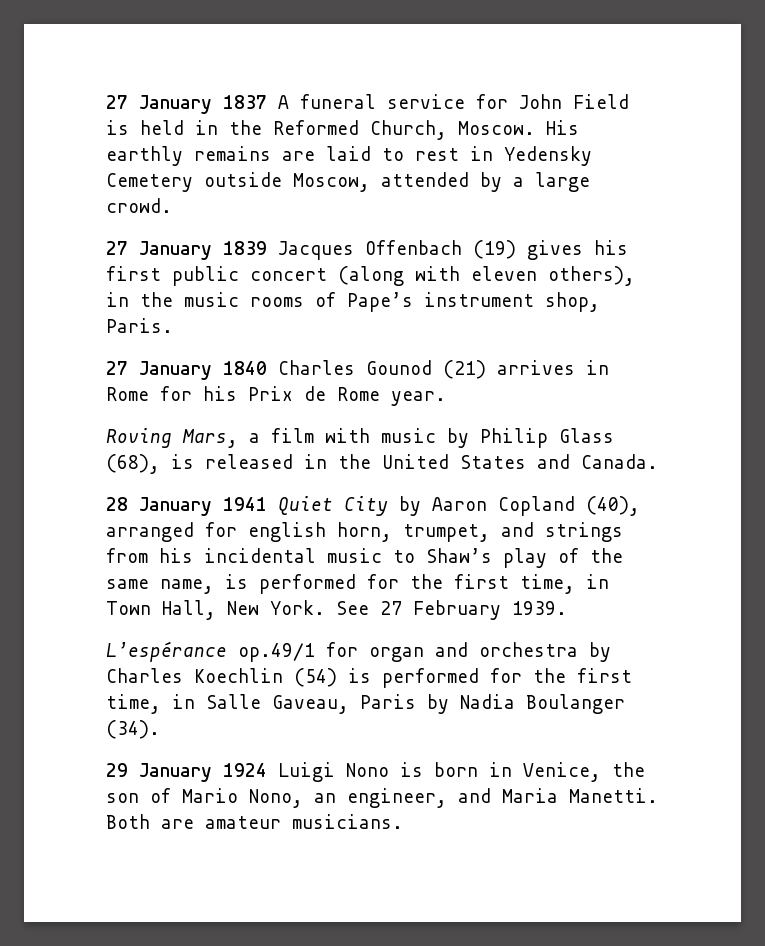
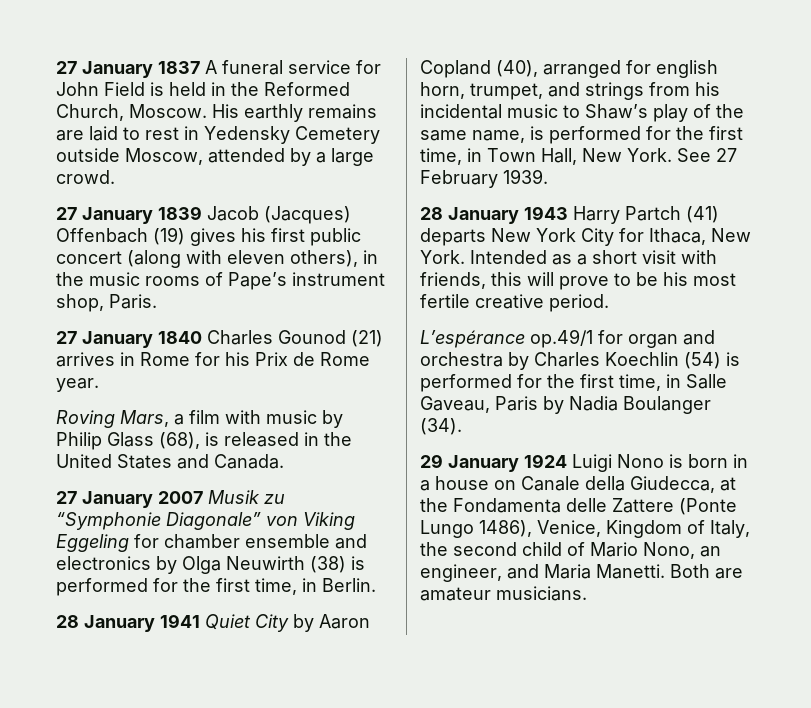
[278,241,354,260] Jacques -> [207,206,351,224] Jacob (Jacques)
(658, 461) none -> [56,490,285,508] [56,512,355,530] [56,534,367,552] [56,556,365,574] [56,578,376,596] // 27 January 2007 Musik zu “Symphonie Diagonale” von Viking Eggeling for chamber ensemble and electronics by Olga Neuwirth (38) is performed for the first time, in Berlin.
(567, 608) none -> [420,206,719,224] [420,228,751,246] [420,250,717,265] [420,272,736,290] [420,294,609,312] // 28 January 1943 Harry Partch (41) departs New York City for Ithaca, New York. Intended as a short visit with friends, this will prove to be his most fertile creative period.
[523,762,645,782] [106,793,139,803] Venice, the son -> [420,476,736,493] [420,498,737,515] [420,520,750,538] [420,542,562,556] a house on Canale della Giudecca, at the Fondamenta delle Zattere (Ponte Lungo 1486), Venice, Kingdom of Italy, the second child

